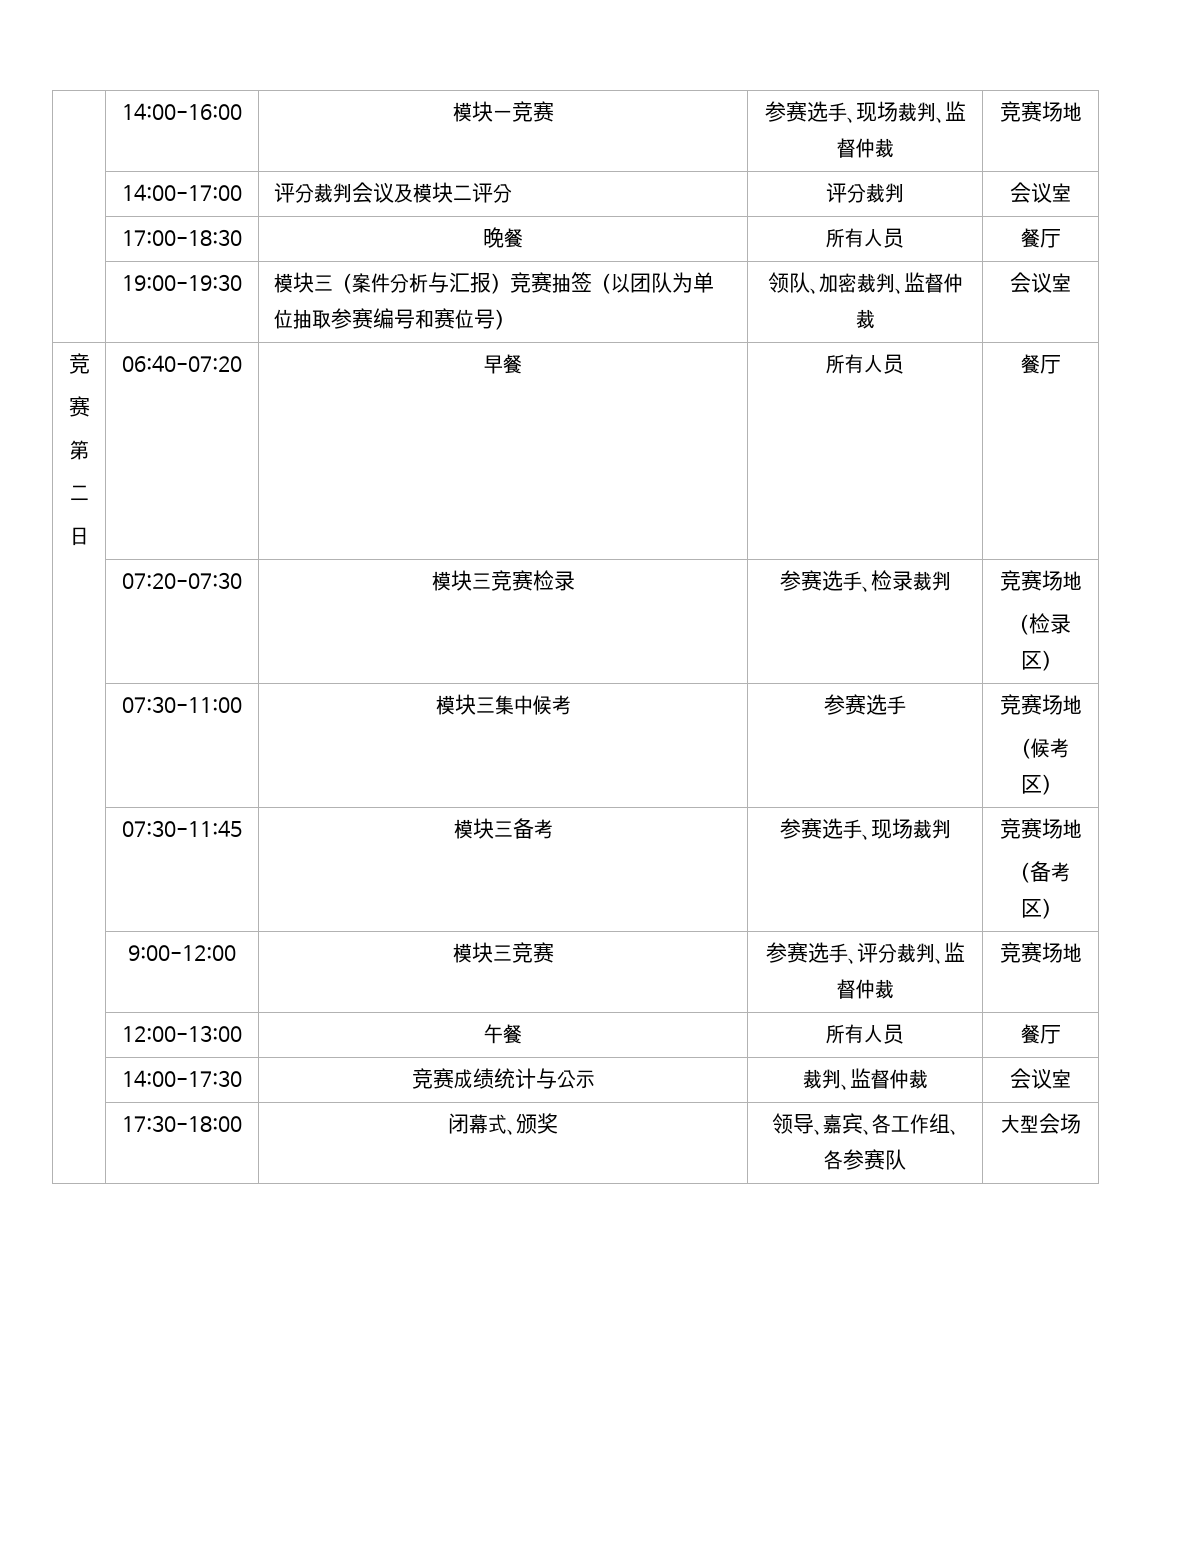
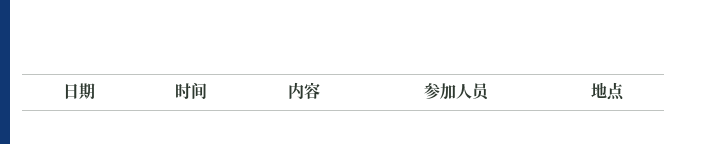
[122,103,242,120] [452,101,554,122] [764,101,966,123] [836,138,894,158] [999,101,1082,122] [122,184,242,201] [273,182,512,203] [826,183,904,203] [1010,182,1071,203] [122,229,242,246] [483,227,523,248] [826,228,904,248] [1020,228,1061,248] [122,274,242,291] [273,272,714,294] [273,308,514,330] [767,272,963,294] [855,309,875,329] [1010,272,1071,293] [68,353,90,374] [68,396,90,417] [69,440,89,460] [69,485,89,501] [69,527,89,546] [122,355,242,372] [484,354,522,374] [826,354,904,374] [1020,354,1061,374] [122,572,242,589] [431,570,575,591] [779,570,951,592] [999,570,1082,591] [1010,613,1071,635] [1020,650,1061,671] [122,696,242,713] [435,694,571,715] [824,694,906,715] [999,694,1082,715] [1012,738,1069,759] [1020,774,1061,795] [122,820,242,837] [453,818,553,839] [779,818,951,840] [999,818,1082,839] [1011,861,1070,883] [1020,898,1061,919] [128,945,236,961] [452,942,554,963] [765,942,965,964] [836,979,894,999] [999,942,1082,963] [122,1025,242,1042] [484,1024,522,1044] [826,1024,904,1044] [1020,1024,1061,1044] [122,1070,242,1087] [411,1068,595,1089] [802,1068,928,1090] [1010,1068,1071,1089] [122,1115,242,1132] [448,1113,558,1135] [771,1113,959,1135] [824,1149,906,1170] [1000,1113,1081,1134] | 14:00-16:00 | 模块一竞赛 | 参赛选手、现场裁判、监督仲裁 | 竞赛场地 // | 14:00-17:00 | 评分裁判会议及模块二评分 | 评分裁判 | 会议室 // | 17:00-18:30 | 晚餐 | 所有人员 | 餐厅 // | 19:00-19:30 | 模块三（案件分析与汇报）竞赛抽签（以团队为单位抽取参赛编号和赛位号） | 领队、加密裁判、监督仲裁 | 会议室 // 竞 // 赛 // 第 // 二 // 日 | 06:40-07:20 | 早餐 | 所有人员 | 餐厅 // | 07:20-07:30 | 模块三竞赛检录 | 参赛选手、检录裁判 | 竞赛场地 // （检录区） // | 07:30-11:00 | 模块三集中候考 | 参赛选手 | 竞赛场地 // （候考区） // | 07:30-11:45 | 模块三备考 | 参赛选手、现场裁判 | 竞赛场地 // （备考区） // | 9:00-12:00 | 模块三竞赛 | 参赛选手、评分裁判、监督仲裁 | 竞赛场地 // | 12:00-13:00 | 午餐 | 所有人员 | 餐厅 // | 14:00-17:30 | 竞赛成绩统计与公示 | 裁判、监督仲裁 | 会议室 // | 17:30-18:00 | 闭幕式、颁奖 | 领导、嘉宾、各工作组、各参赛队 | 大型会场 -> [62,83,95,100] [175,82,207,99] [288,82,320,99] [423,82,491,101] [591,82,624,100] 日期 | 时间 | 内容 | 参加人员 | 地点

